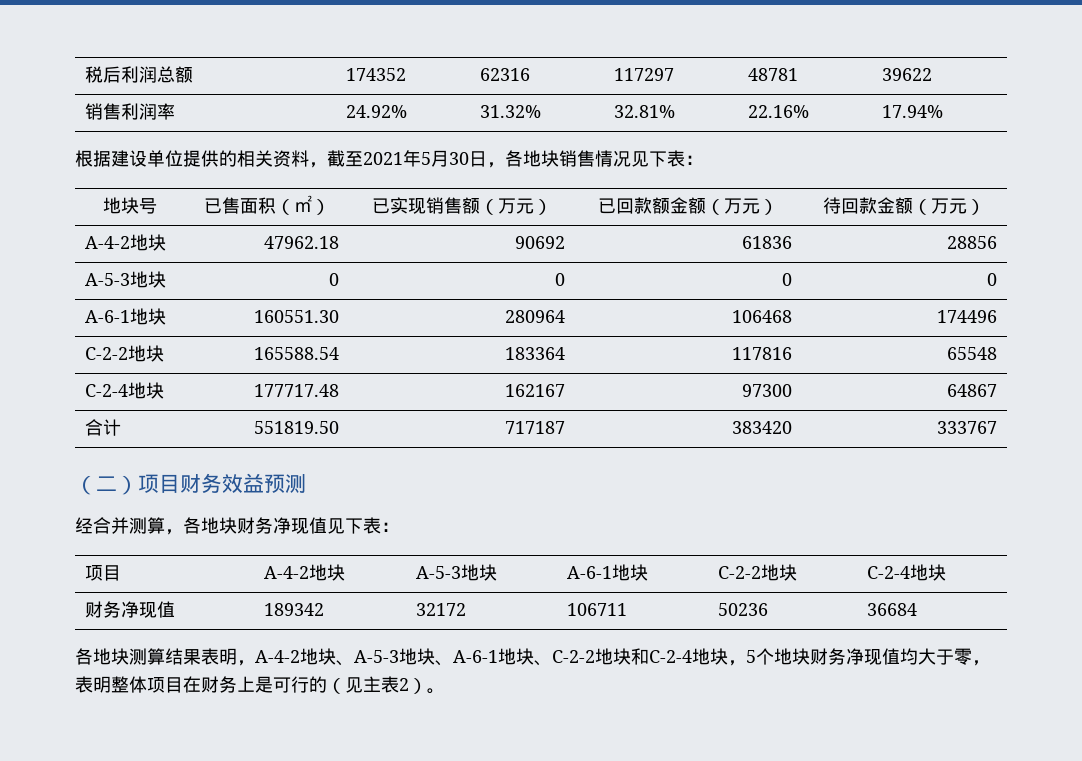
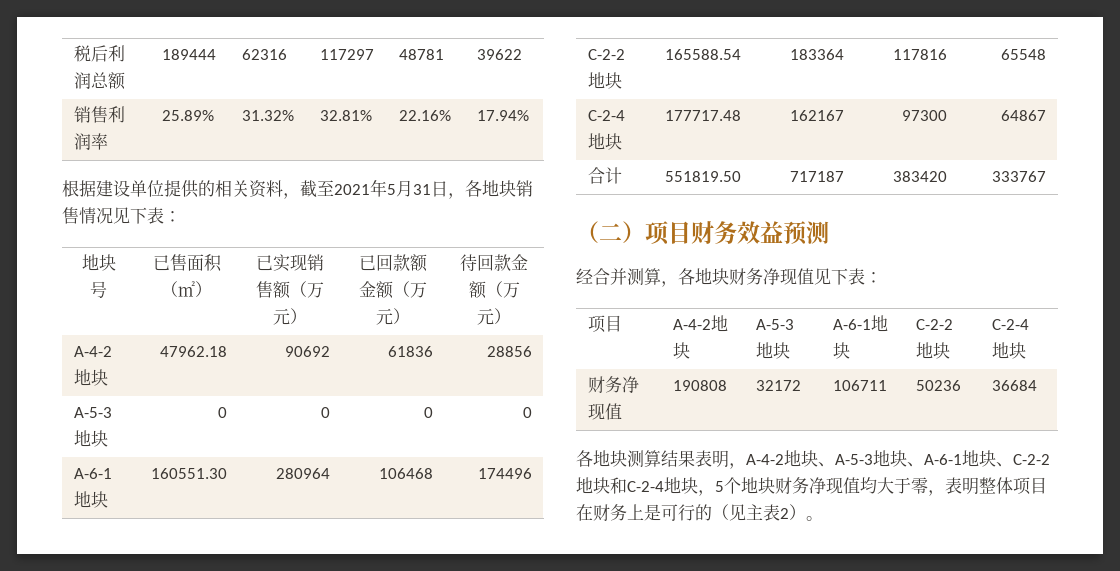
[346,68,407,81] 174352 -> [162,49,217,60] 189444
[346,105,408,118] 24.92% -> [162,110,215,121] 25.89%
[449,152,469,165] 30 -> [413,184,431,195] 31
[264,603,325,616] 189342 -> [673,380,728,391] 190808

